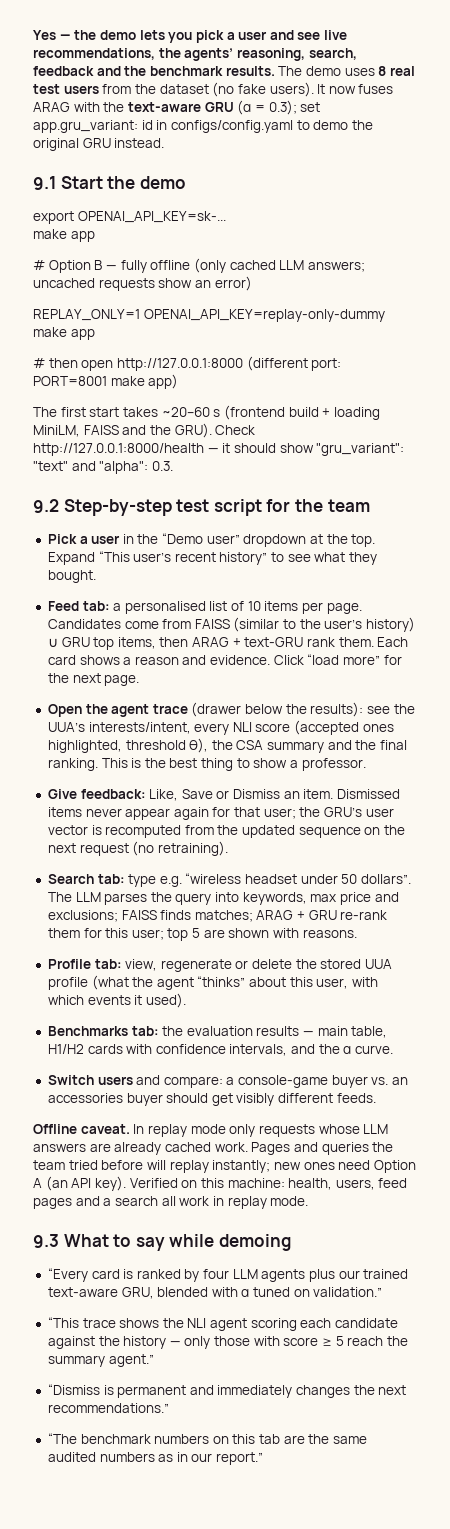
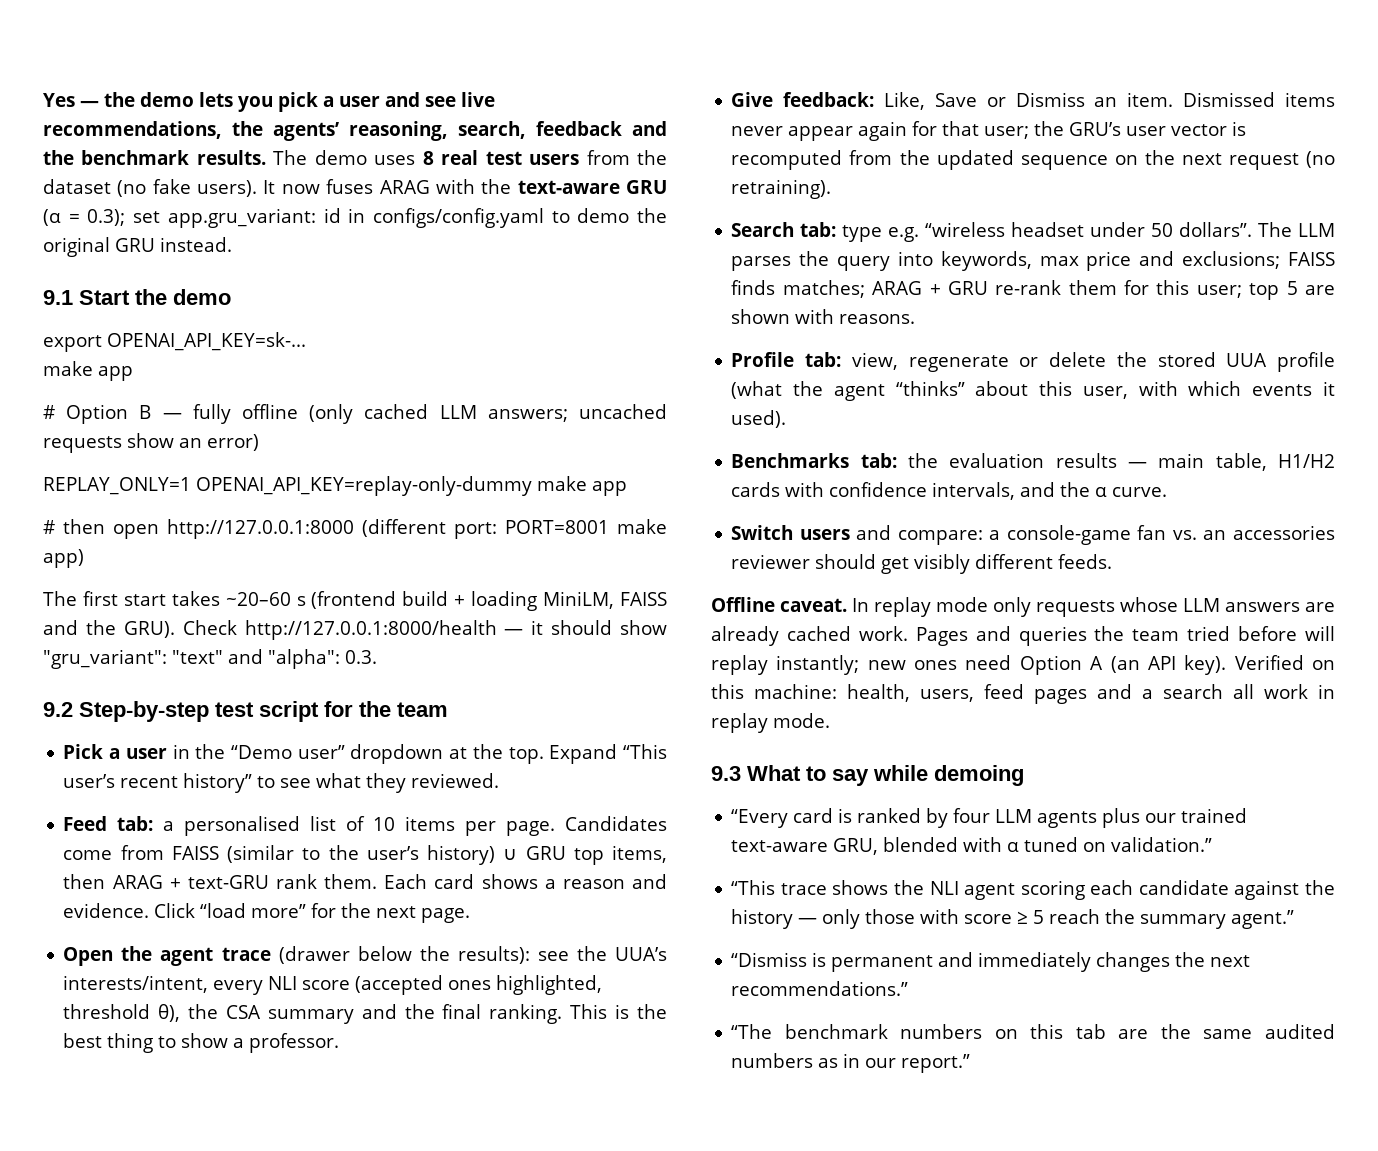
[47,570,96,583] bought. -> [411,773,500,788] reviewed.
[331,1075,368,1088] buyer -> [1137,525,1167,540] fan
[126,1093,163,1106] buyer -> [731,554,811,569] reviewer

